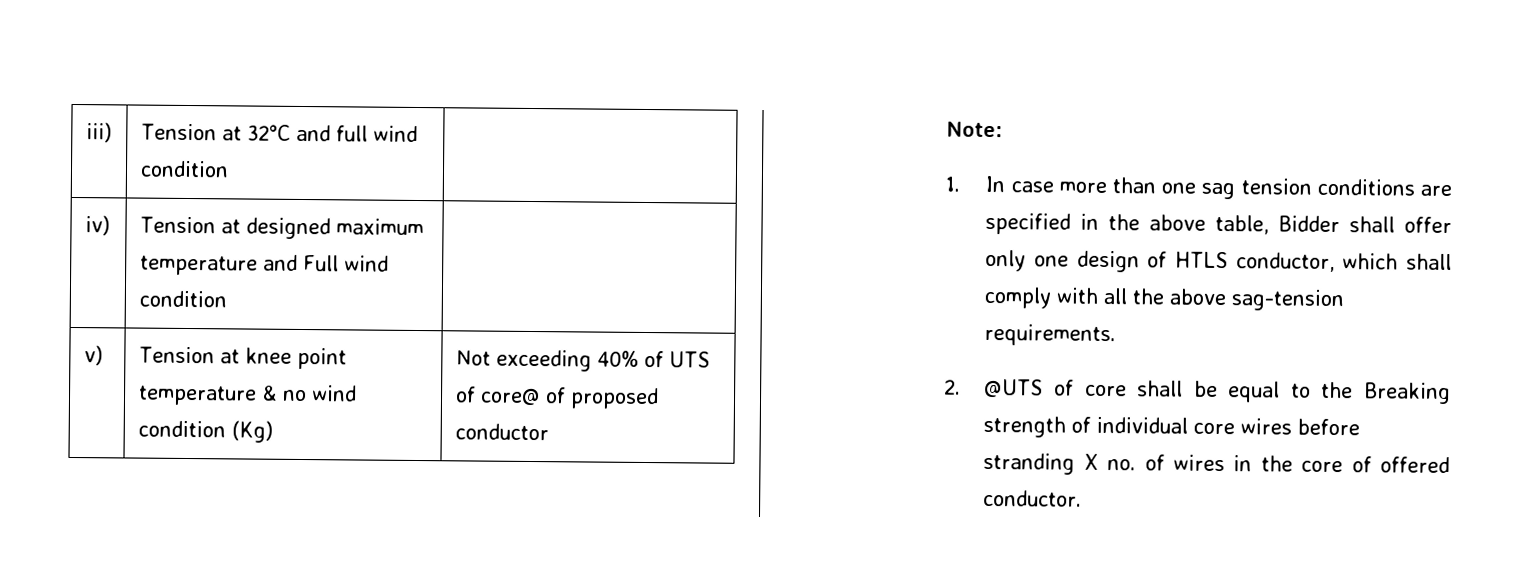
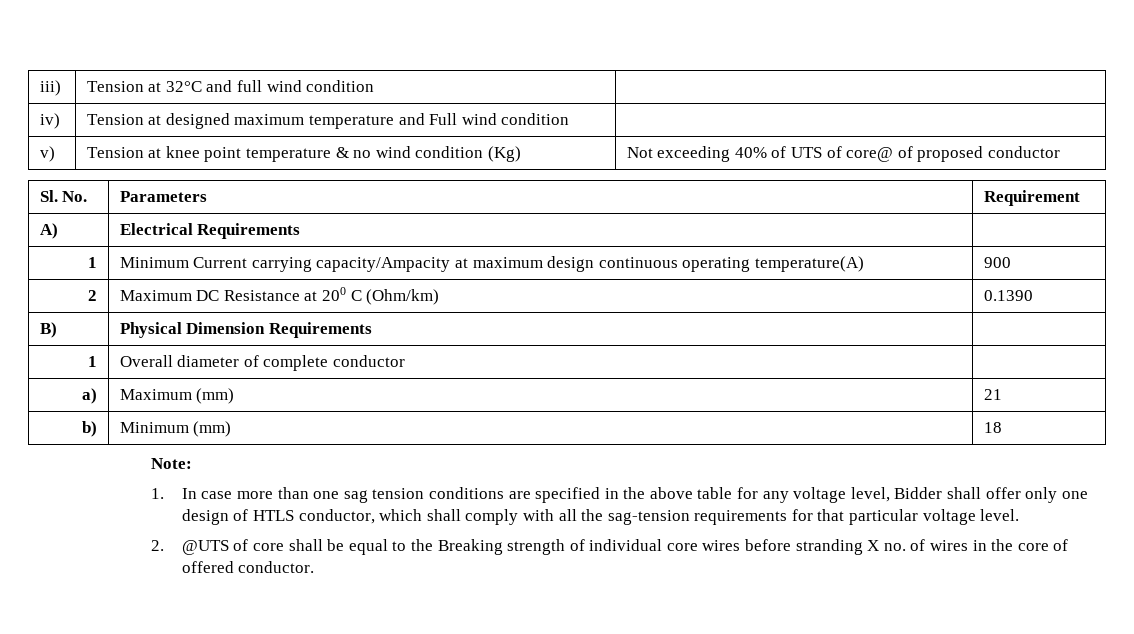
(549, 432) none -> [39,190,88,202] [119,191,207,202] [983,190,1080,206] [39,223,58,239] [119,223,301,239] [88,257,98,268] [119,256,864,272] [983,257,1011,268] [88,290,98,301] [119,287,440,305] [983,290,1033,301] [39,322,57,338] [119,322,372,338] [88,356,98,367] [119,355,405,371] [82,388,98,404] [119,388,235,404] [983,389,1002,400] [82,421,98,437] [119,421,232,437] [983,422,1002,433] // Sl. No. | Parameters | Requirement // A) | Electrical Requirements | // 1 | Minimum Current carrying capacity/Ampacity at maximum design continuous operating temperature(A) | 900 // 2 | Maximum DC Resistance at 200 C (Ohm/km) | 0.1390 // B) | Physical Dimension Requirements | // 1 | Overall diameter of complete conductor | // a) | Maximum (mm) | 21 // b) | Minimum (mm) | 18
[1215,214,1270,235] table, -> [697,487,890,503] table for any voltage level,
[1169,288,1345,312] [984,323,1117,347] above sag-tension requirements. -> [607,509,1020,525] sag-tension requirements for that particular voltage level.

